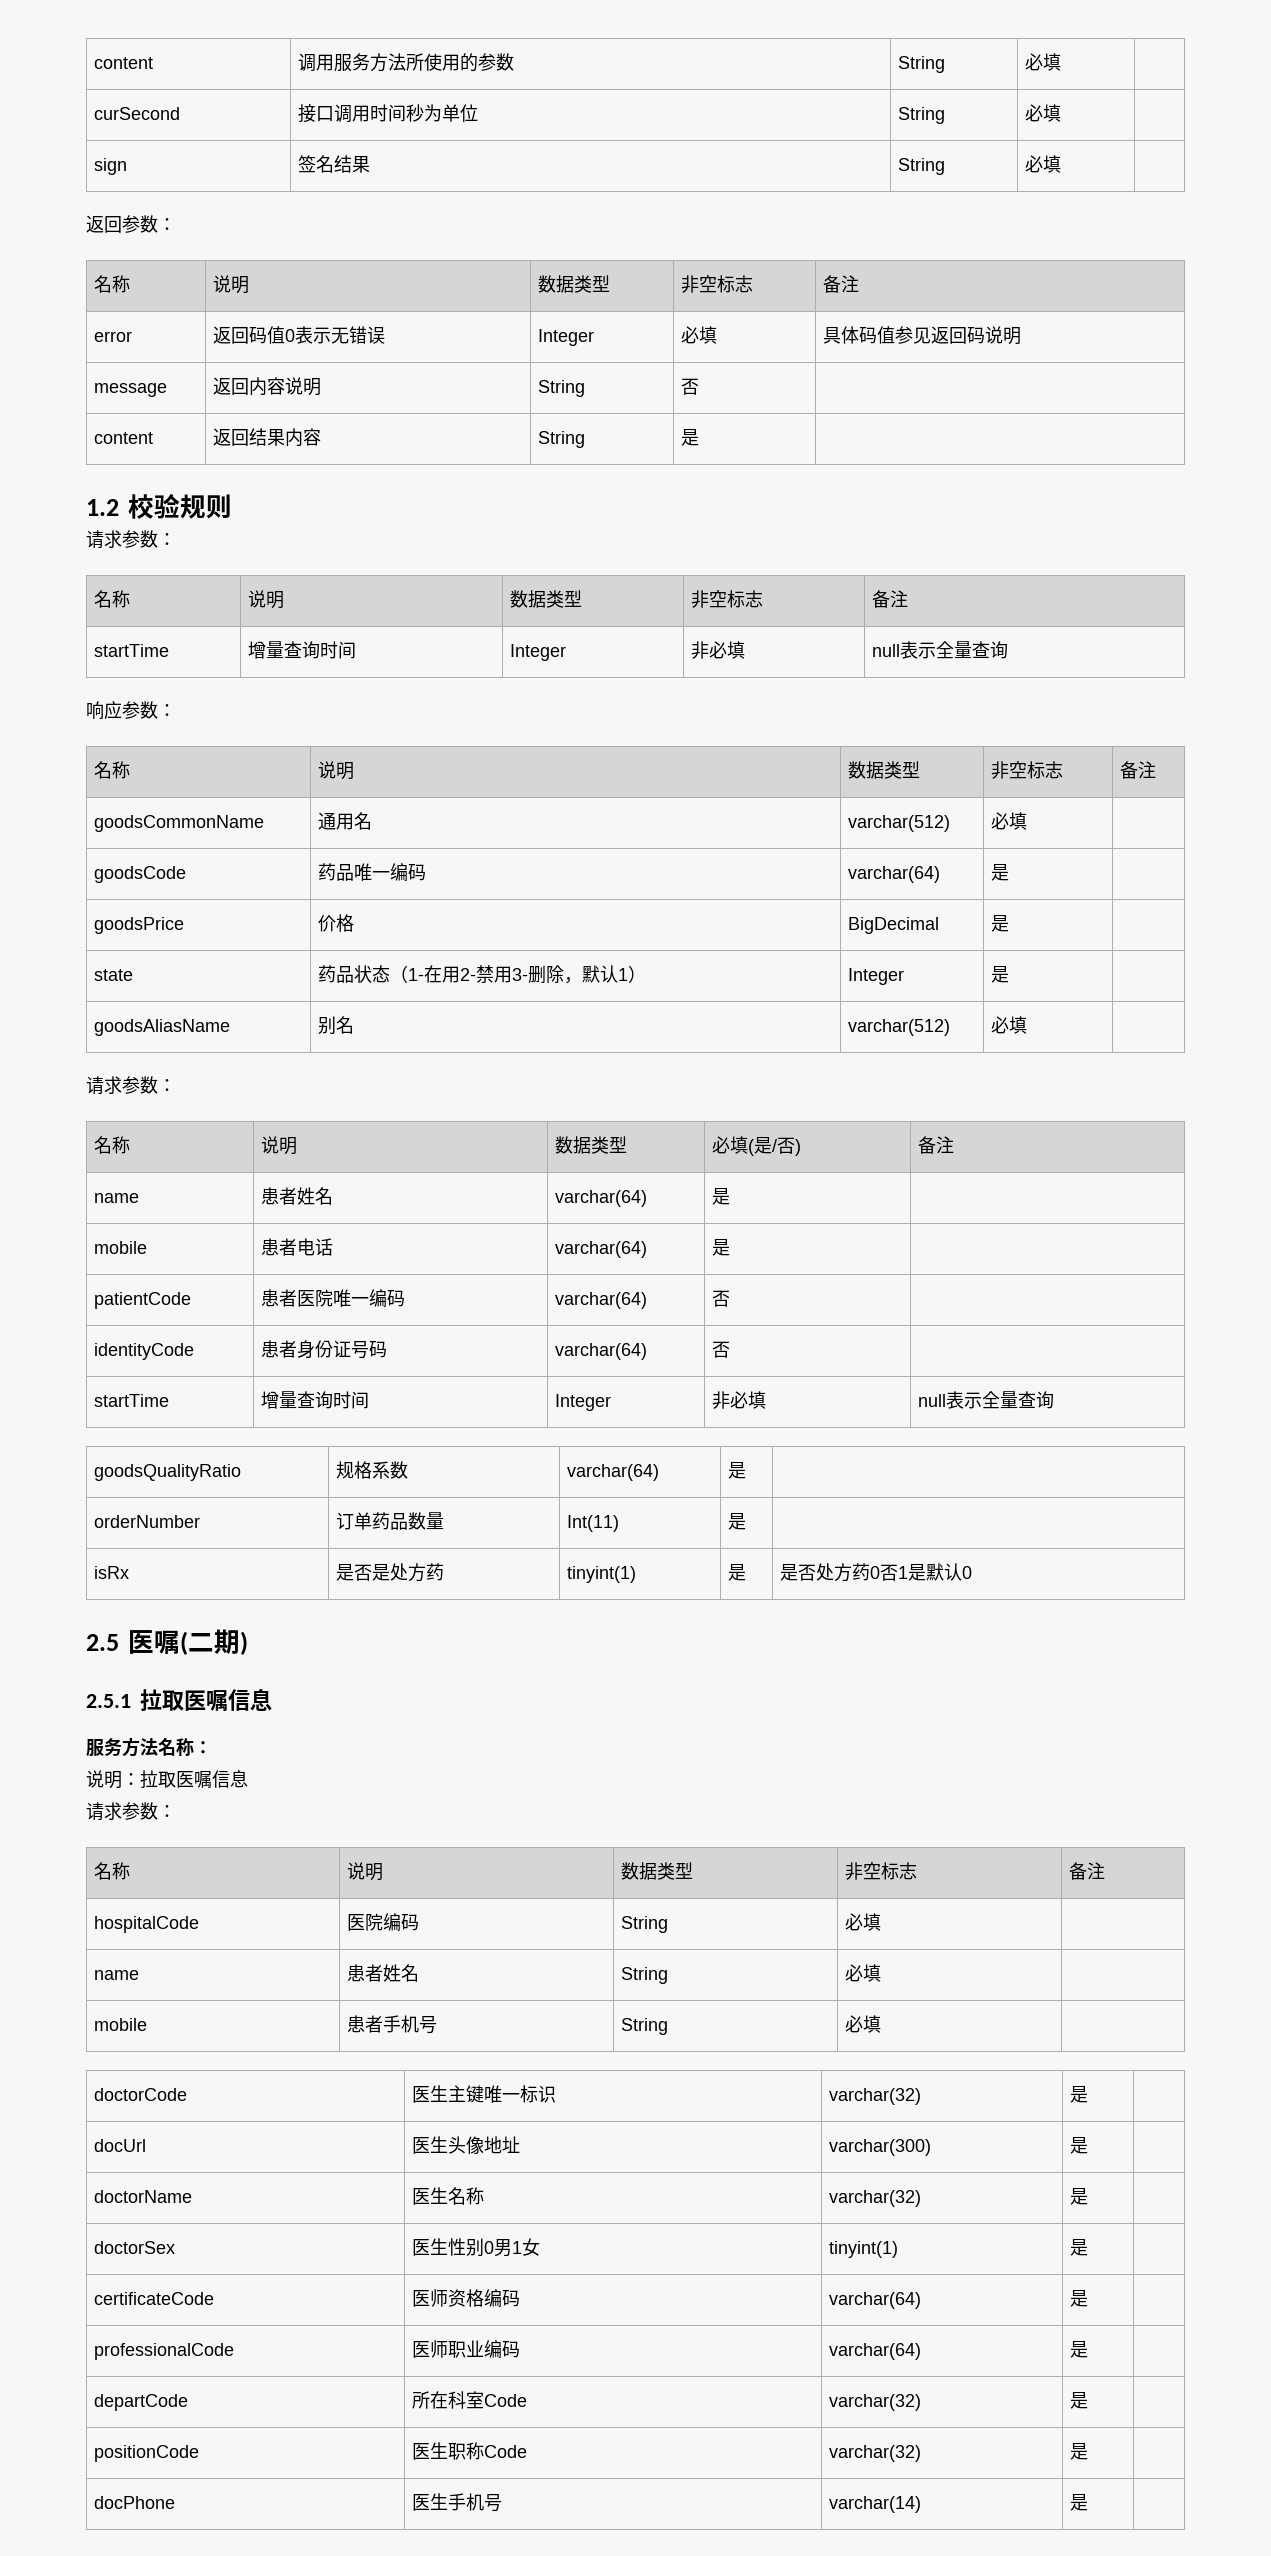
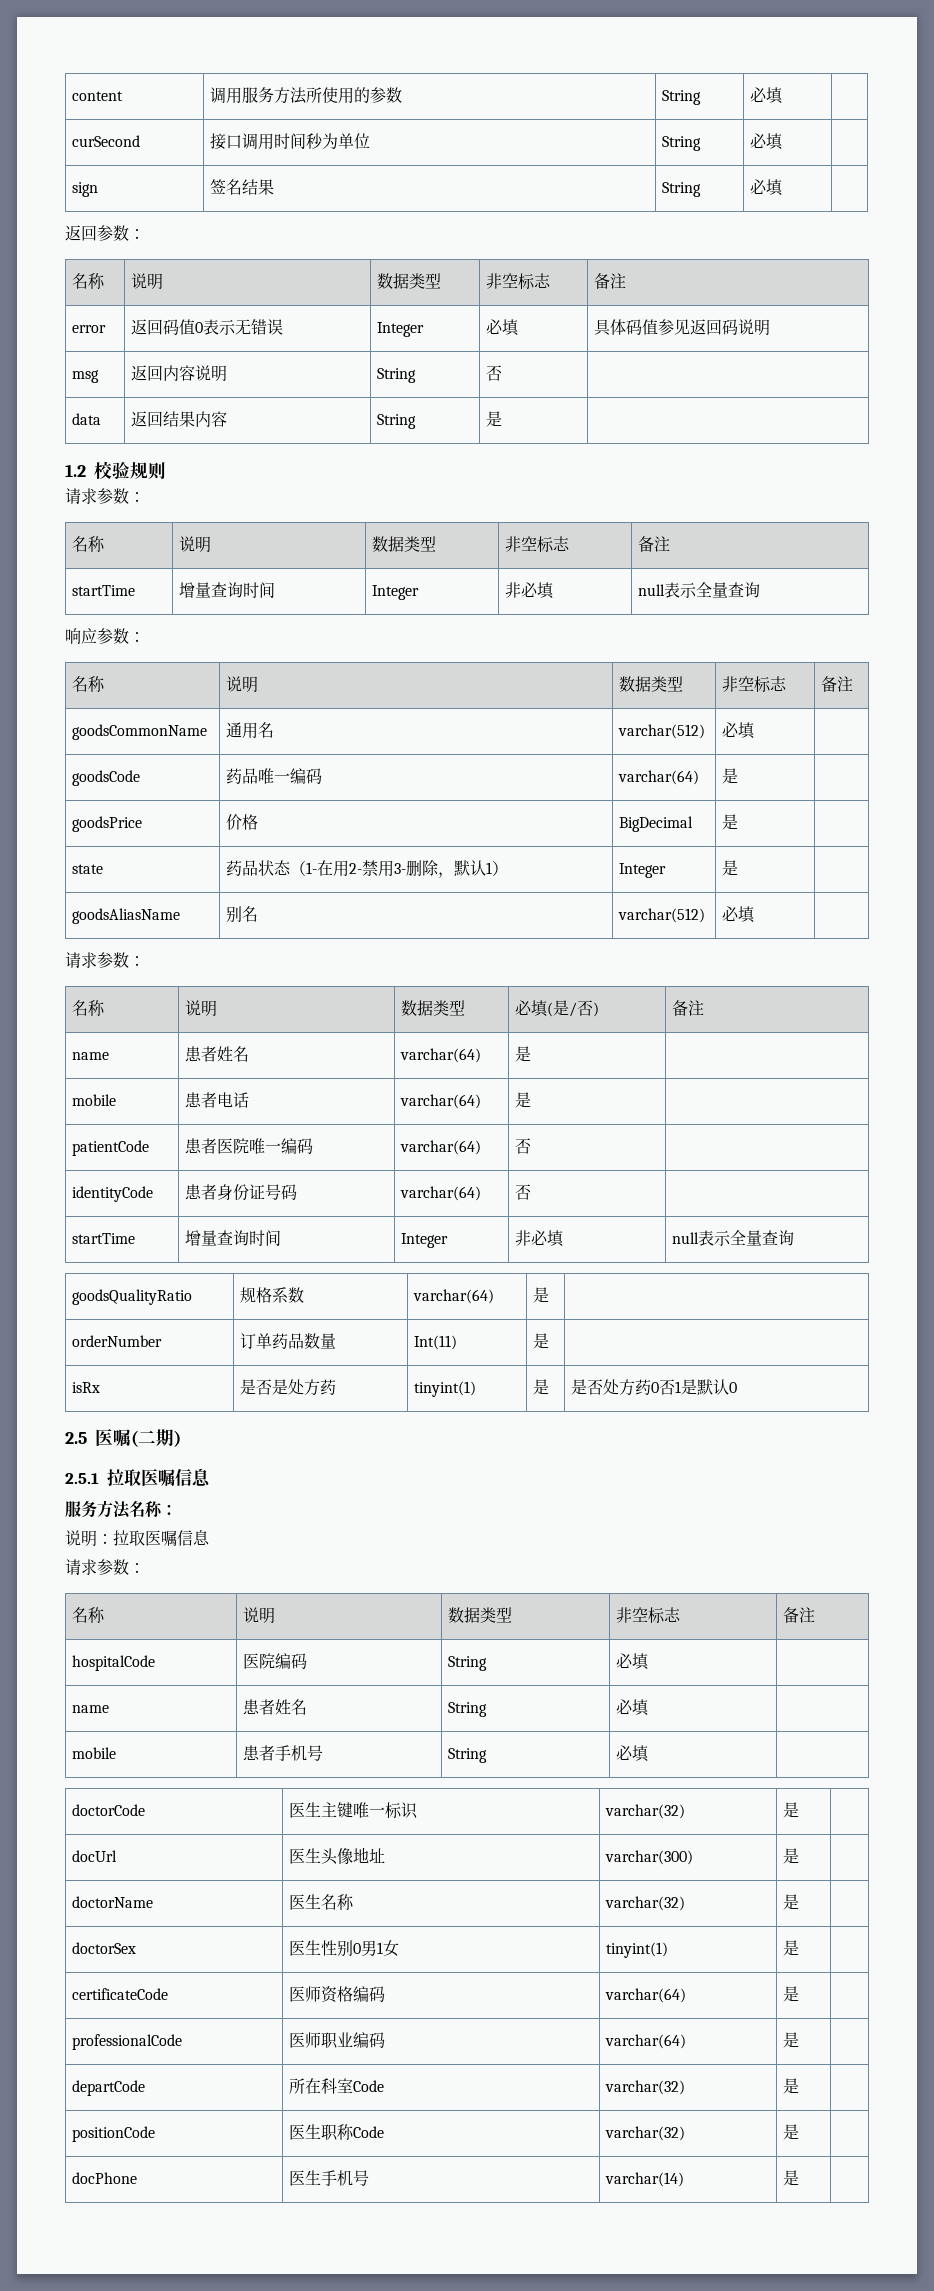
[93,383,167,397] message -> [71,370,99,383] msg
[93,432,153,444] content -> [71,413,101,425] data

